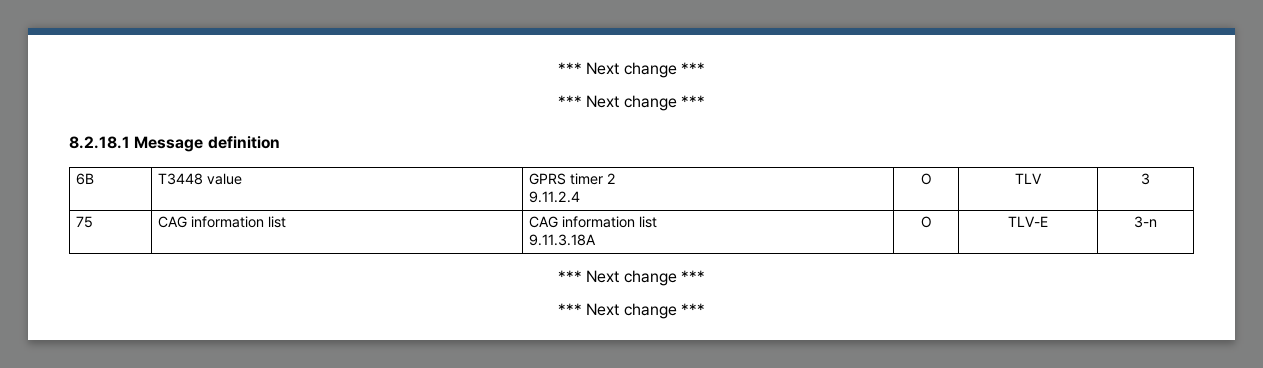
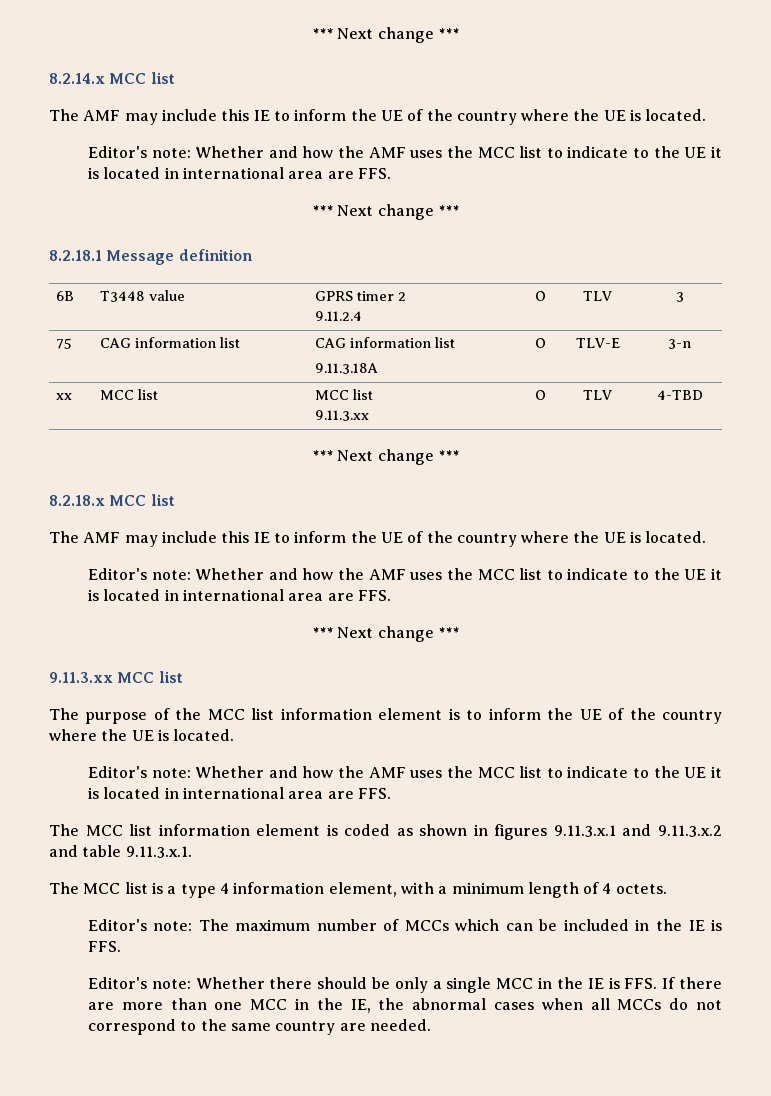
[558,62,705,78] *** Next change *** -> [312,27,459,43] [49,72,175,84] [49,109,707,125] [87,146,722,158] [87,167,391,179] *** Next change *** // 8.2.14.x MCC list // The AMF may include this IE to inform the UE of the country where the UE is located. // Editor's note: Whether and how the AMF uses the MCC list to indicate to the UE it is located in international area are FFS.
[558,270,705,286] [558,303,705,319] // *** Next change *** // *** Next change *** -> [56,393,73,400] [100,389,159,400] [315,389,374,400] [315,410,370,421] [534,390,546,400] [583,390,613,400] [656,390,703,400] [312,449,459,465] [49,494,175,506] [49,531,707,547] [87,568,722,580] [87,589,391,601] [312,626,459,642] [49,671,183,683] [49,708,723,724] [49,729,235,741] [87,766,722,778] [87,787,391,799] [49,824,723,840] [49,845,192,858] [49,882,667,898] [87,919,722,931] [87,941,121,952] [87,977,722,993] [87,998,723,1013] [87,1019,431,1035] // xx | MCC list | MCC list // 9.11.3.xx | O | TLV | 4-TBD // *** Next change *** // 8.2.18.x MCC list // The AMF may include this IE to inform the UE of the country where the UE is located. // Editor's note: Whether and how the AMF uses the MCC list to indicate to the UE it is located in international area are FFS. // *** Next change *** // 9.11.3.xx MCC list // The purpose of the MCC list information element is to inform the UE of the country where the UE is located. // Editor's note: Whether and how the AMF uses the MCC list to indicate to the UE it is located in international area are FFS. // The MCC list information element is coded as shown in figures 9.11.3.x.1 and 9.11.3.x.2 and table 9.11.3.x.1. // The MCC list is a type 4 information element, with a minimum length of 4 octets. // Editor's note: The maximum number of MCCs which can be included in the IE is FFS. // Editor's note: Whether there should be only a single MCC in the IE is FFS. If there are more than one MCC in the IE, the abnormal cases when all MCCs do not correspond to the same country are needed.

